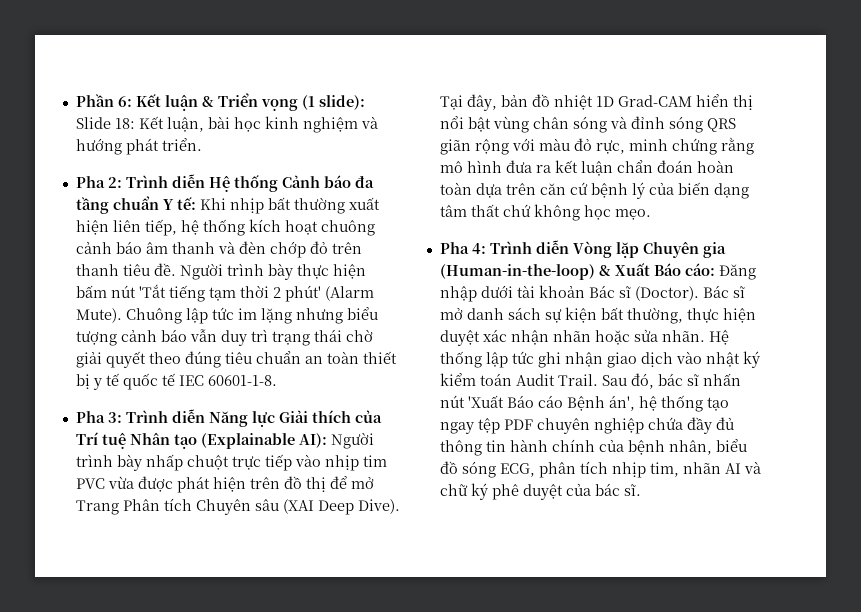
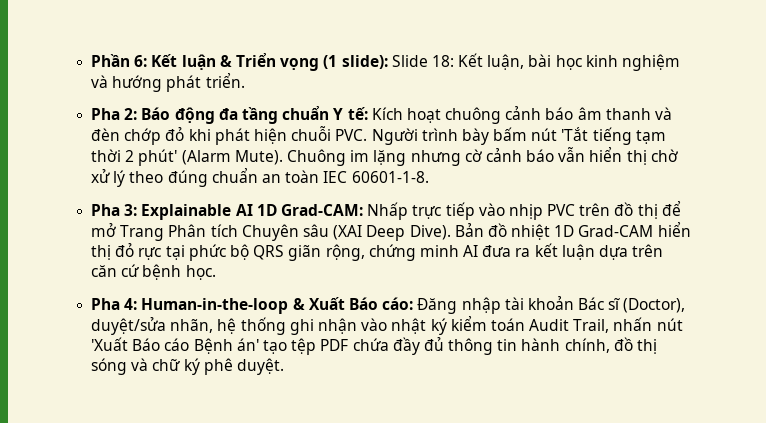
[125,174,351,192] Trình diễn Hệ thống Cảnh báo -> [141,107,215,124] Báo động
[199,197,380,214] [75,219,281,236] Khi nhịp bất thường xuất hiện liên tiếp, hệ thống kích -> [371,107,403,120] Kích
[331,242,362,254] [75,263,366,280] trên thanh tiêu đề. Người trình bày thực hiện -> [188,126,489,145] khi phát hiện chuỗi PVC. Người trình bày
[185,307,234,324] lập tức -> (346, 157) none
[346,306,378,320] [75,331,117,346] biểu tượng -> [464,149,483,162] cờ
[220,329,373,346] [75,351,146,368] duy trì trạng thái chờ giải quyết -> [589,147,679,165] [91,169,126,187] hiển thị chờ xử lý
[224,352,252,364] tiêu -> (208, 178) none
[362,351,397,364] [75,373,277,390] [75,409,382,427] [75,432,374,449] [75,454,387,471] [75,476,246,493] thiết bị y tế quốc tế IEC 60601-1-8. // Pha 3: Trình diễn Năng lực Giải thích của Trí tuệ Nhân tạo (Explainable AI): Người trình bày nhấp chuột trực tiếp vào nhịp tim PVC vừa được phát hiện -> [323,171,429,183] [91,202,576,220] IEC 60601-1-8. // Pha 3: Explainable AI 1D Grad-CAM: Nhấp trực tiếp vào nhịp PVC
[439,94,528,111] Tại đây, bản -> [454,223,484,237] Bản
[439,115,736,133] [439,137,754,155] [439,159,734,176] [439,182,472,195] nổi bật vùng chân sóng và đỉnh sóng QRS giãn rộng với màu đỏ rực, minh chứng rằng mô hình đưa ra kết luận chẩn đoán hoàn toàn -> [115,243,595,261] đỏ rực tại phức bộ QRS giãn rộng, chứng minh AI đưa ra kết luận
[631,182,749,199] [439,204,651,221] [439,240,726,258] [439,264,595,280] lý của biến dạng tâm thất chứ không học mẹo. // Pha 4: Trình diễn Vòng lặp Chuyên gia (Human-in-the-loop) -> [185,265,216,280] [91,298,289,314] học. // Pha 4: Human-in-the-loop
[480,285,513,298] dưới -> (501, 305) none
[634,285,745,301] [439,307,756,324] [439,329,729,346] [439,351,673,368] (Doctor). Bác sĩ mở danh sách sự kiện bất thường, thực hiện duyệt xác nhận nhãn hoặc sửa nhãn. Hệ thống lập tức ghi nhận giao dịch -> [623,298,686,313] [91,317,357,335] (Doctor), duyệt/sửa nhãn, hệ thống ghi nhận
[557,373,699,389] Trail. Sau đó, bác sĩ -> [573,319,610,333] Trail,
[608,395,729,412] [439,418,644,434] án', hệ thống tạo ngay tệp PDF chuyên nghiệp -> [236,338,349,355] án' tạo tệp PDF
[551,438,747,455] [439,461,761,478] [439,483,641,500] chính của bệnh nhân, biểu đồ sóng ECG, phân tích nhịp tim, nhãn AI và chữ ký phê duyệt của bác sĩ. -> [564,337,658,354] [91,358,284,375] chính, đồ thị sóng và chữ ký phê duyệt.

